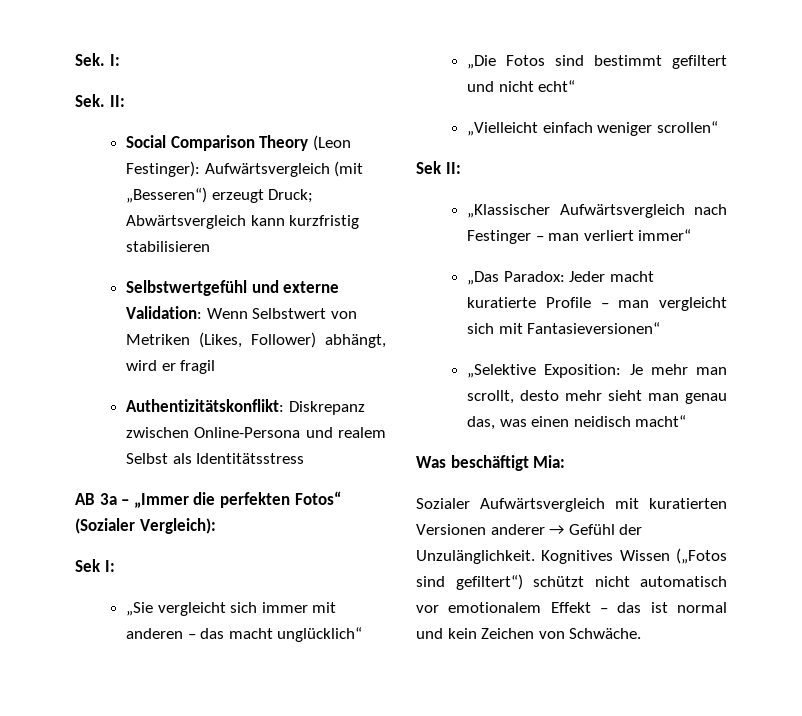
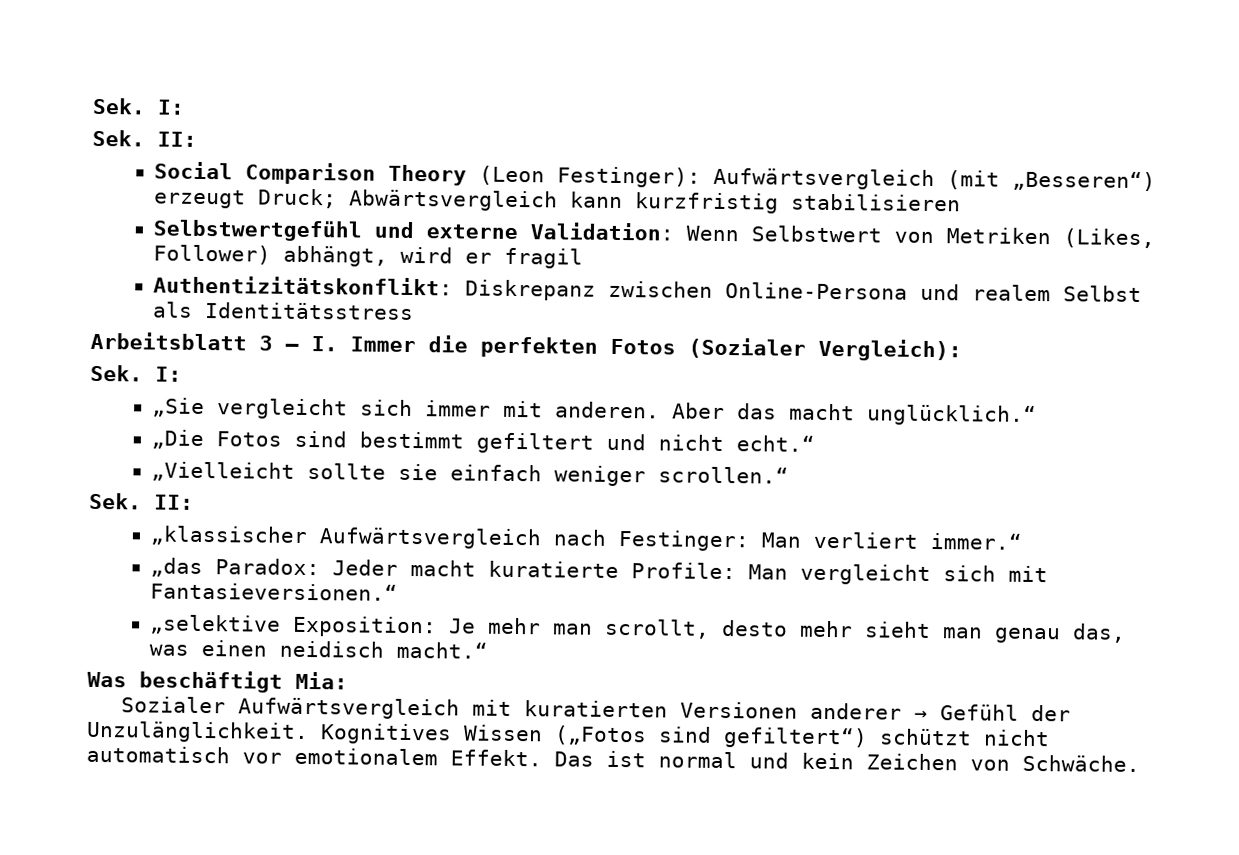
[75,493,189,508] AB 3a – „Immer -> [90,331,416,353] Arbeitsblatt 3 – I. Immer
[294,491,341,505] Fotos“ -> [610,338,676,355] Fotos
[75,559,101,572] Sek -> [90,364,143,382] Sek.
[126,628,196,639] anderen – -> [555,401,726,420] anderen. Aber
[277,627,363,642] unglücklich“ -> [867,404,1038,427] unglücklich.“
[538,80,576,92] echt“ -> [736,435,816,452] echt.“
[542,121,718,136] [416,161,461,174] [467,204,551,218] einfach weniger scrollen“ // Sek II: // „Klassischer -> [307,463,790,487] [89,492,194,510] [150,525,309,547] sollte sie einfach weniger scrollen.“ // Sek. II: // „klassischer
[467,229,692,244] [467,271,500,285] Festinger – man verliert immer“ // „Das -> [618,530,1023,552] [150,557,204,578] Festinger: Man verliert immer.“ // „das
[545,297,650,308] Profile – man -> [631,562,789,580] Profile: Man
[527,322,661,334] [467,364,537,378] Fantasieversionen“ // „Selektive -> [150,582,399,601] [150,614,282,635] Fantasieversionen.“ // „selektive
[635,415,687,427] macht“ -> [396,641,489,659] macht.“
[550,602,642,613] Effekt – das -> [450,749,594,767] Effekt. Das

